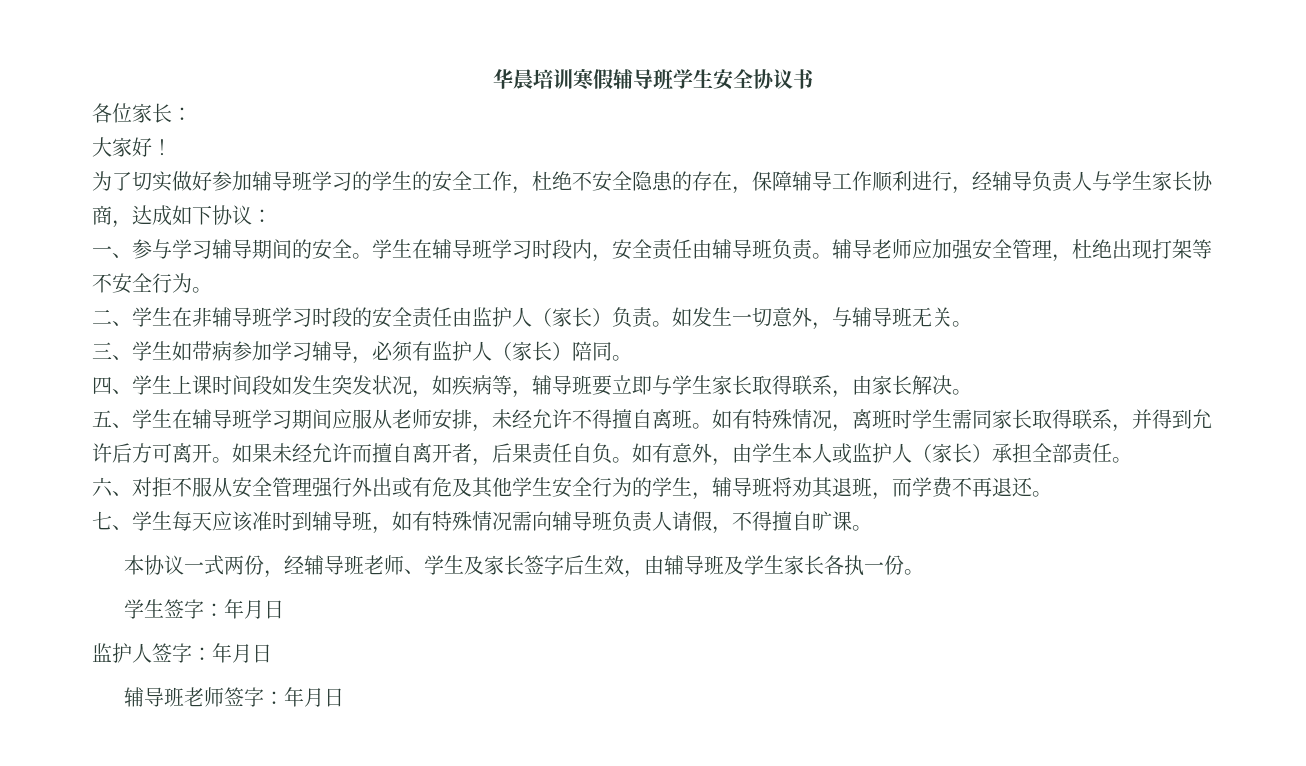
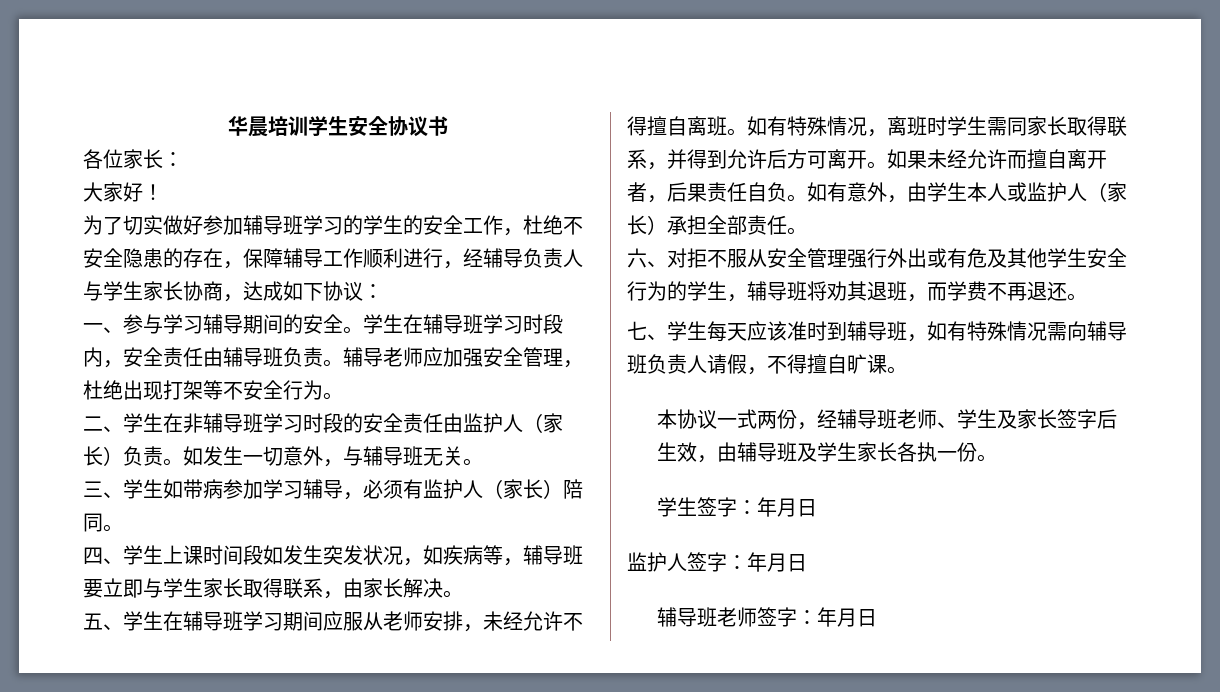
[573,69,673,91] 寒假辅导班 -> (308, 126) none

